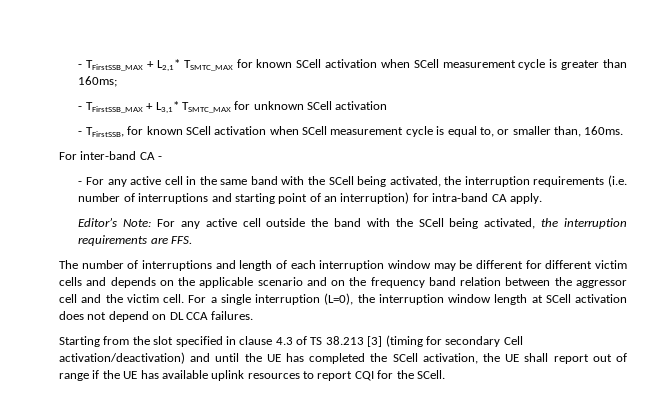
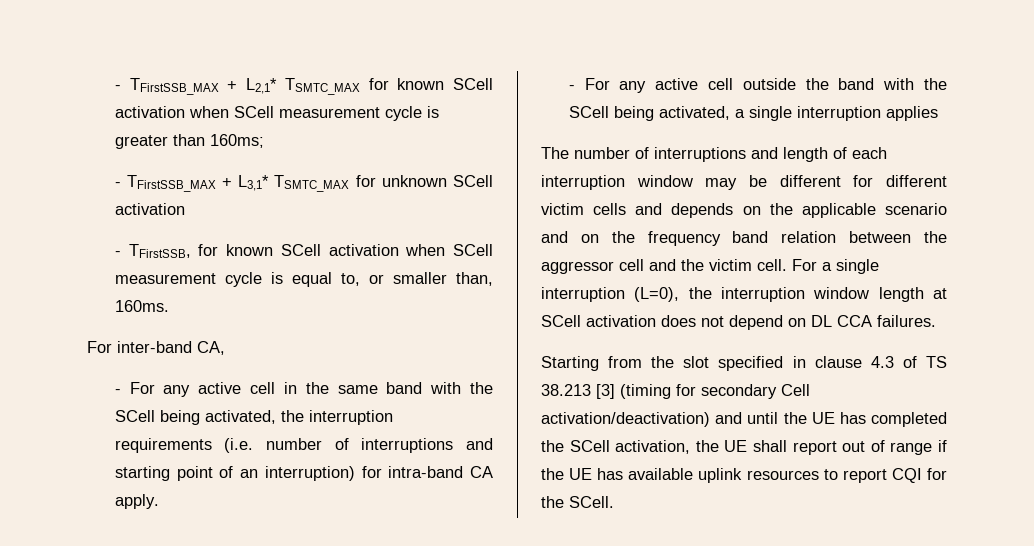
[139,152,163,160] CA - -> [197,341,225,355] CA,
[78,217,152,227] Editor’s Note: -> [568,85,575,90] -
[541,218,627,229] [78,235,193,246] the interruption requirements are FFS. -> [734,106,938,121] a single interruption applies

